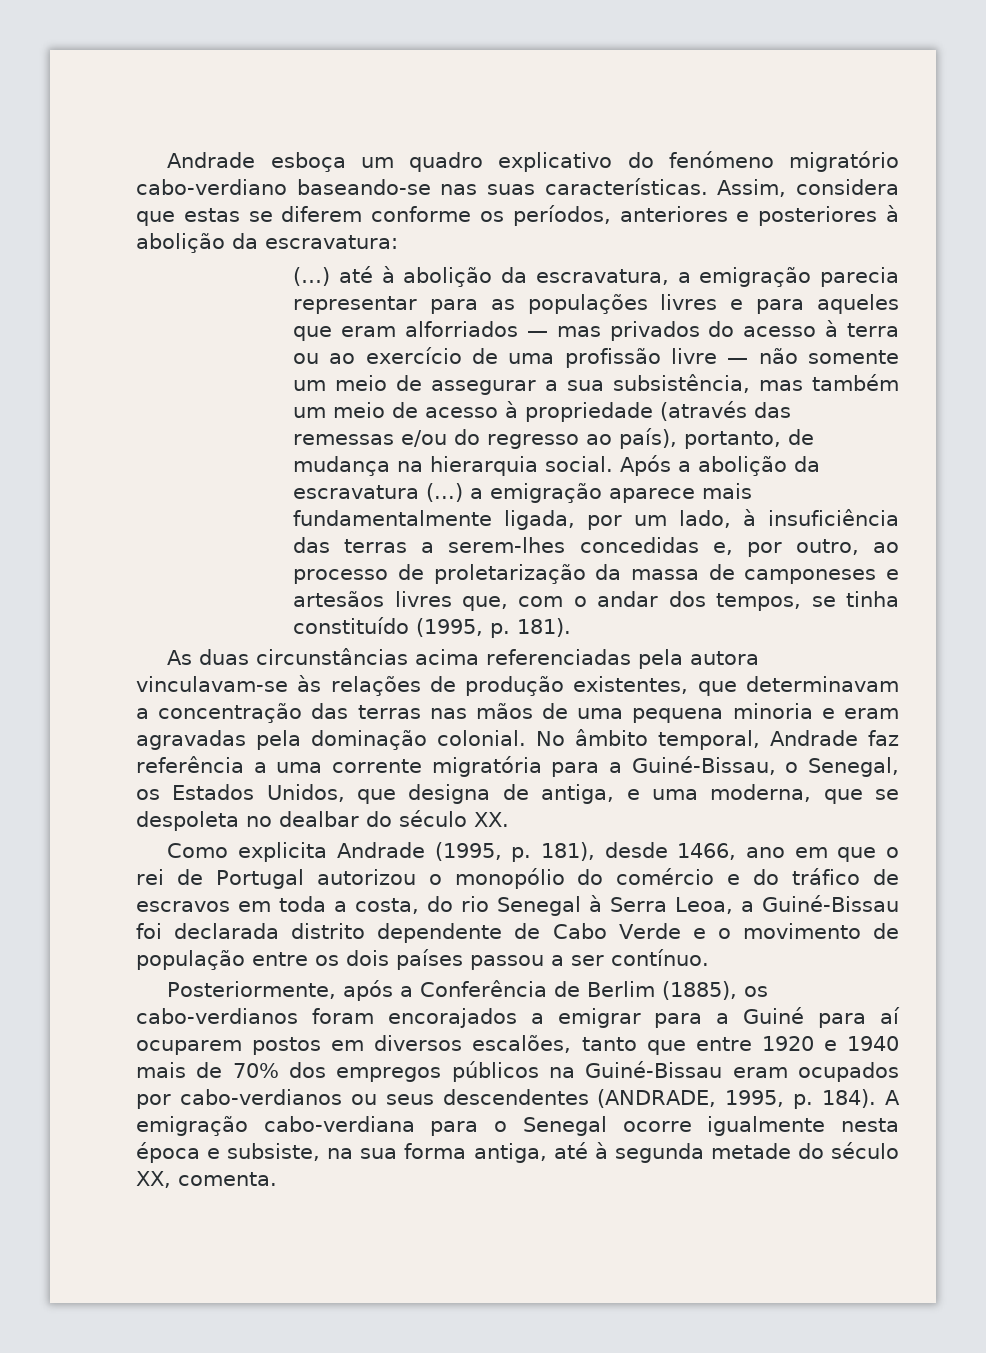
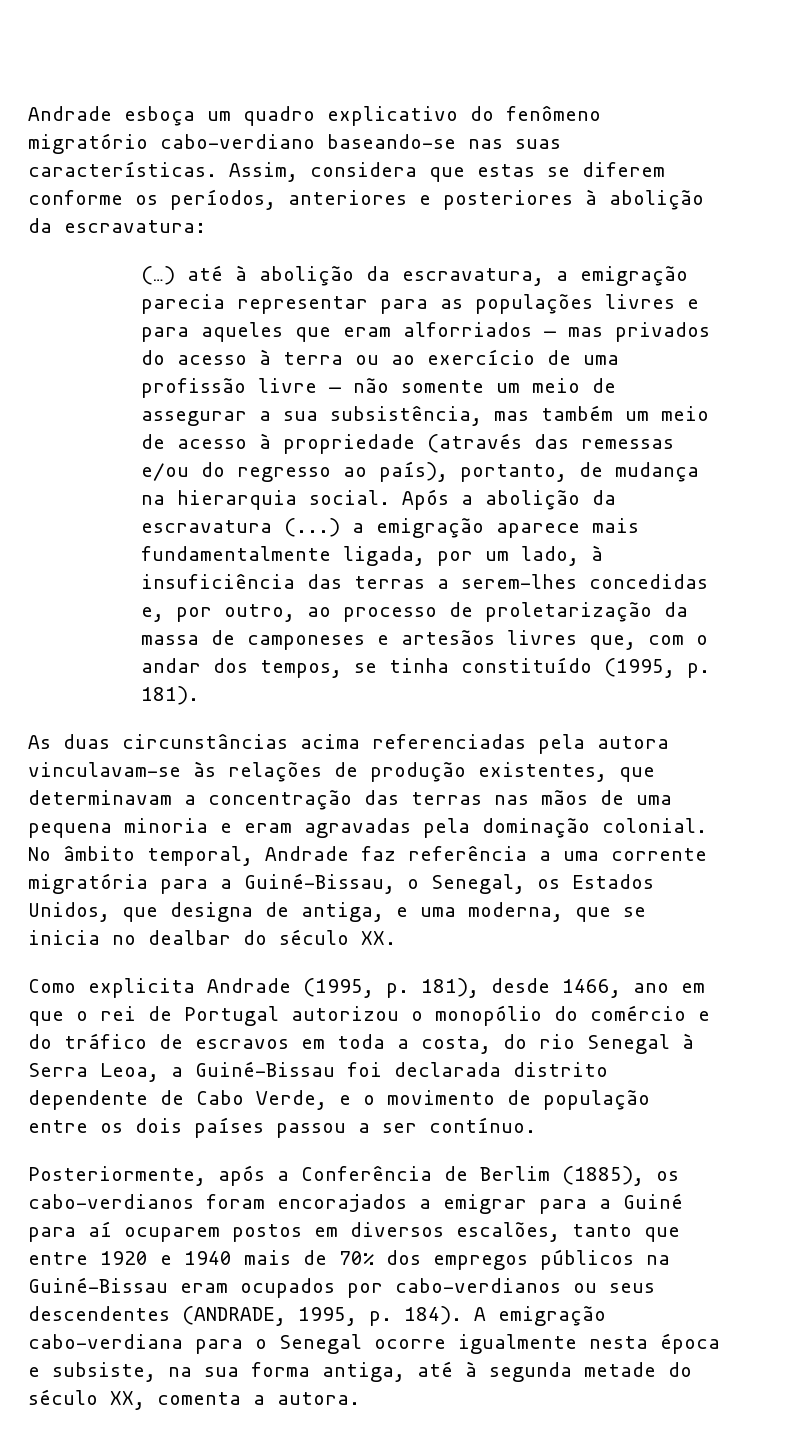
[668,151,774,168] fenómeno -> [506,106,601,121] fenômeno
[136,811,239,831] despoleta -> [28,930,100,945] inicia
[618,923,681,939] Verde -> [256,1090,327,1110] Verde,
[178,1172,277,1186] comenta. -> [157,1392,360,1405] comenta a autora.

